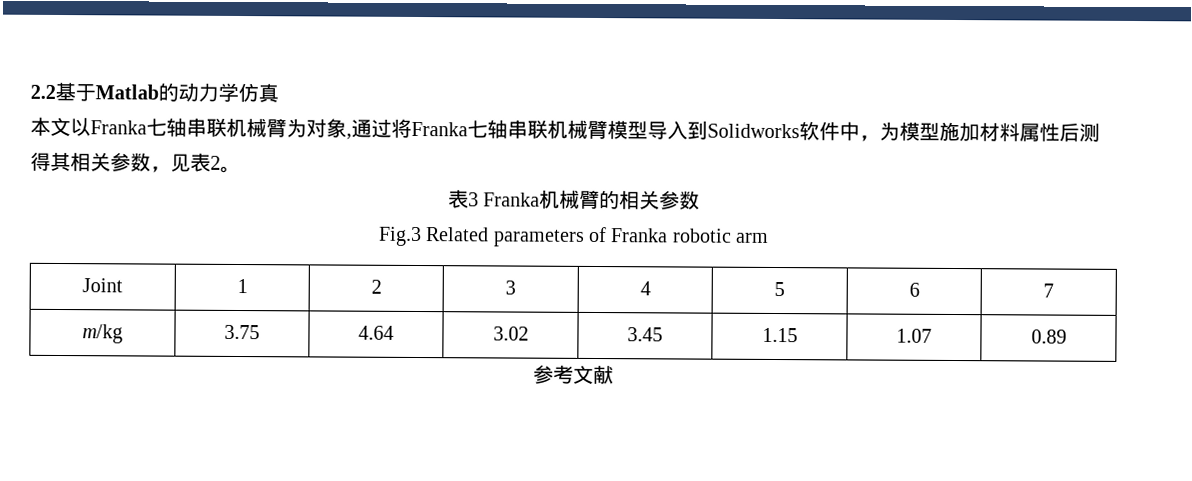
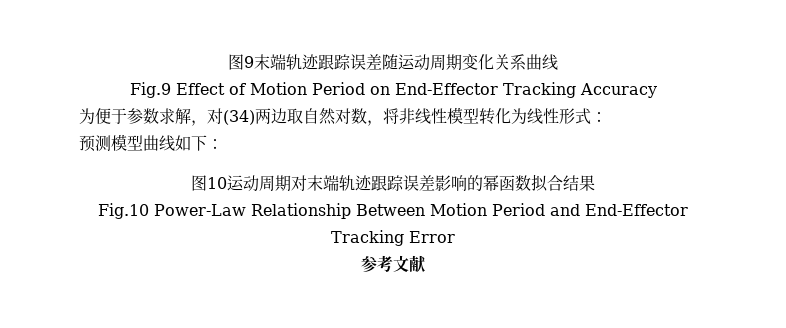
[30,81,279,103] [30,116,1100,143] [30,151,241,174] [447,189,701,210] [377,226,770,247] [82,278,123,293] [236,278,248,294] [370,279,382,294] [505,280,516,295] [639,281,651,296] [774,281,785,297] [908,282,920,297] [1043,283,1054,298] [82,324,123,344] [224,324,260,340] [358,325,394,340] [492,326,529,341] [627,327,663,342] [761,327,798,343] [896,328,932,343] [1030,329,1067,344] 2.2基于Matlab的动力学仿真 // 本文以Franka七轴串联机械臂为对象,通过将Franka七轴串联机械臂模型导入到Solidworks软件中，为模型施加材料属性后测得其相关参数，见表2。 // 表3 Franka机械臂的相关参数 // Fig.3 Related parameters of Franka robotic arm // Joint | 1 | 2 | 3 | 4 | 5 | 6 | 7 // m/kg | 3.75 | 4.64 | 3.02 | 3.45 | 1.15 | 1.07 | 0.89 -> [228,54,558,71] [129,82,657,98] [79,107,607,126] [79,134,223,152] [191,174,595,192] [98,203,688,219] [331,230,455,246] 图9末端轨迹跟踪误差随运动周期变化关系曲线 // Fig.9 Effect of Motion Period on End-Effector Tracking Accuracy // 为便于参数求解，对(34)两边取自然对数，将非线性模型转化为线性形式： // 预测模型曲线如下： // 图10运动周期对末端轨迹跟踪误差影响的幂函数拟合结果 // Fig.10 Power-Law Relationship Between Motion Period and End-Effector Tracking Error

